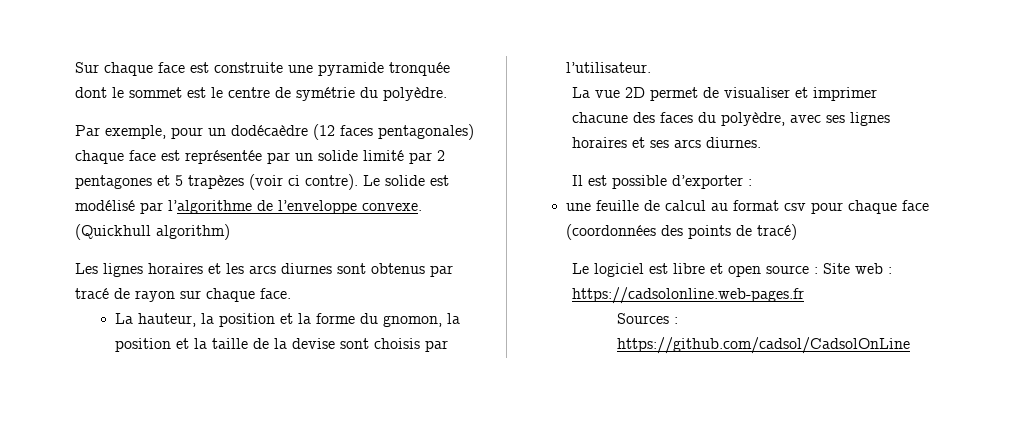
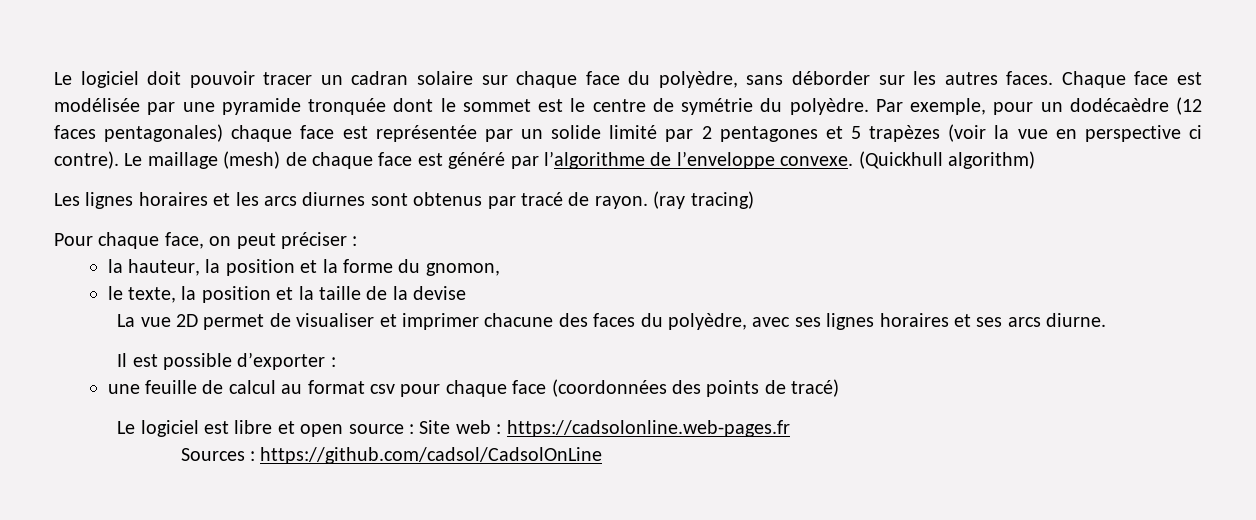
[75,62,283,76] Sur chaque face est construite -> [54,71,1202,88] [54,98,176,115] Le logiciel doit pouvoir tracer un cadran solaire sur chaque face du polyèdre, sans déborder sur les autres faces. Chaque face est modélisée par
(447, 94) // -> (869, 106) none
[288,174,449,190] [75,200,135,211] ci contre). Le solide est modélisé -> [994,125,1202,142] [54,151,506,169] la vue en perspective ci contre). Le maillage (mesh) de chaque face est généré
[135,288,291,302] [115,313,134,324] rayon sur chaque face. // La -> [594,191,754,209] [54,232,358,249] [107,259,123,273] rayon. (ray tracing) // Pour chaque face, on peut préciser : // la
(443, 321) none -> [107,286,177,303] // le texte,
[340,338,449,352] [566,62,652,73] sont choisis par l’utilisateur. -> (467, 293) none
[705,137,761,148] diurnes. -> [1046,313,1107,327] diurne.

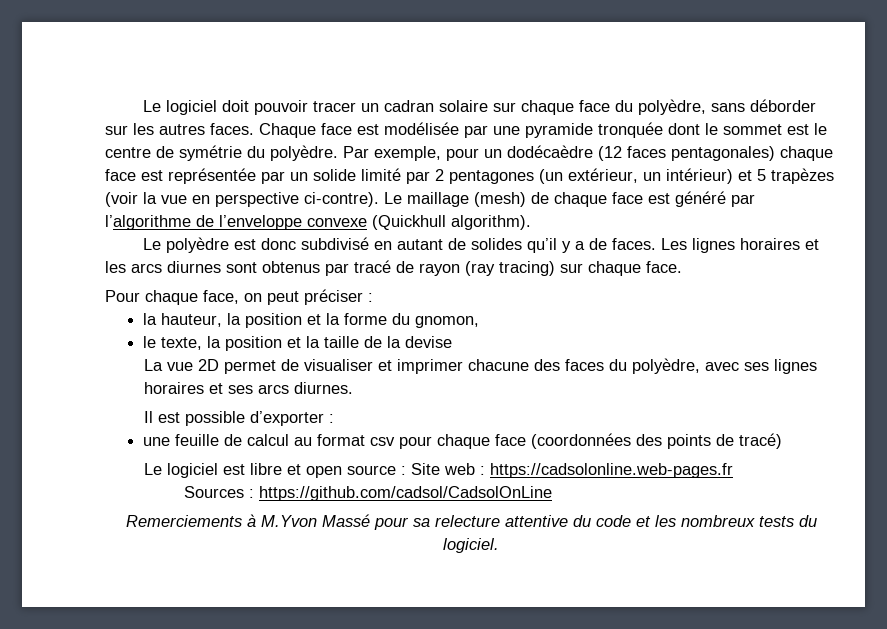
(818, 134) none -> [539,168,733,184] (un extérieur, un intérieur)
[1188,125,1202,139] [54,151,119,169] ci contre). -> [304,192,379,207] ci-contre).
[780,151,1035,169] convexe. (Quickhull algorithm) // -> [307,215,531,230] [142,237,656,253] convexe (Quickhull algorithm). // Le polyèdre est donc subdivisé en autant de solides qu’il y a de faces.
[594,196,648,209] rayon. -> [419,263,460,276] rayon
(754, 200) none -> [560,261,682,276] sur chaque face.
[1046,313,1107,327] diurne. -> [294,382,354,394] diurnes.
(603, 455) none -> [125,514,817,530] [443,538,499,553] // Remerciements à M.Yvon Massé pour sa relecture attentive du code et les nombreux tests du logiciel.

